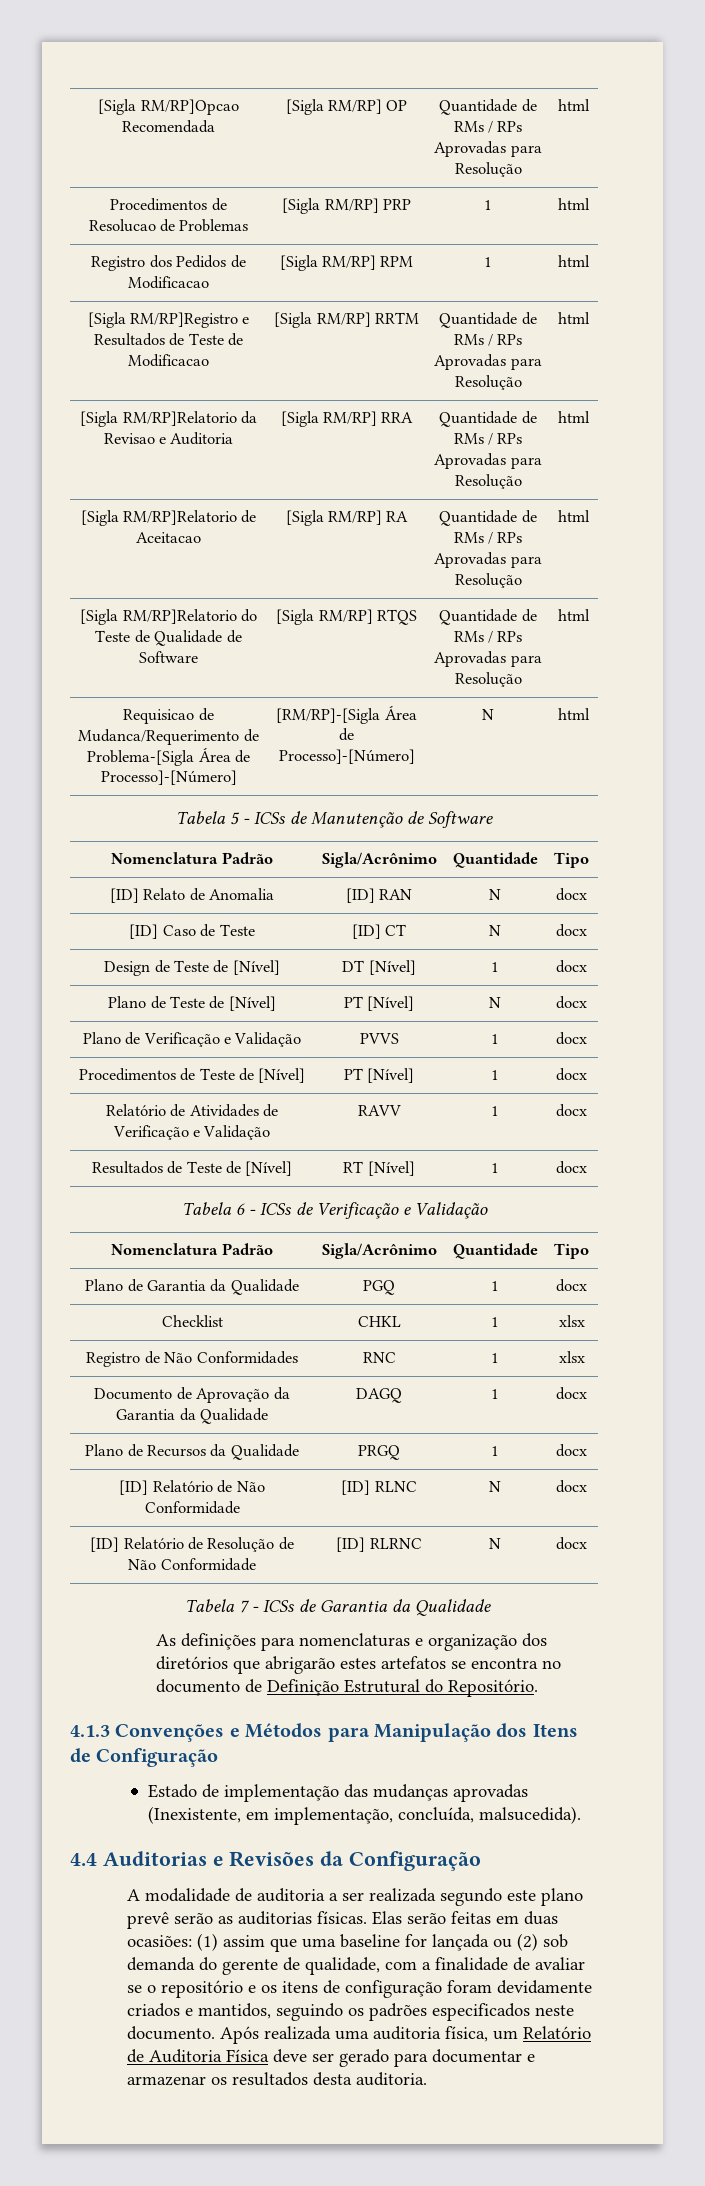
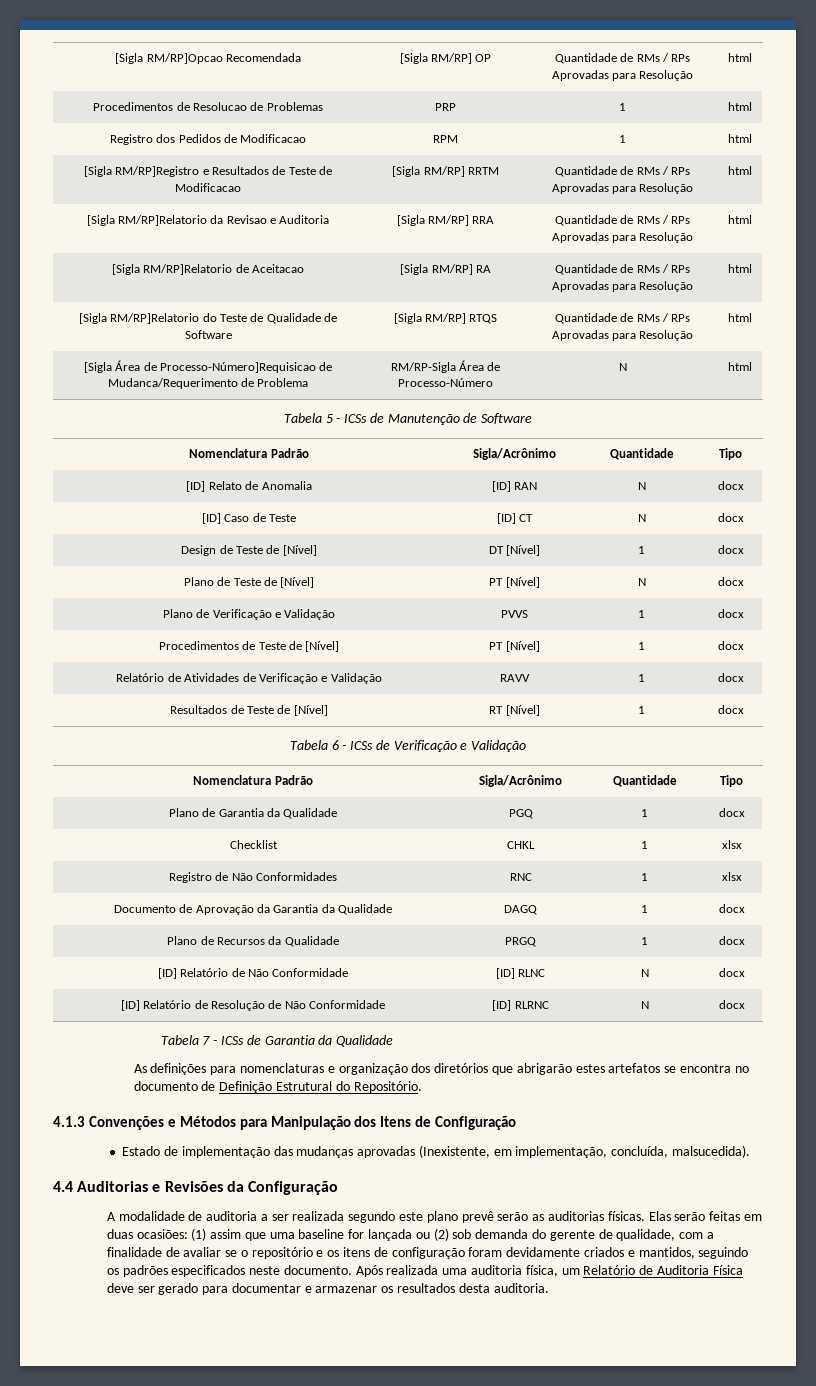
[282,198,379,214] [Sigla RM/RP] -> (323, 106) none
[279,255,376,271] [Sigla RM/RP] -> (307, 138) none
[123,708,214,724] [78,729,259,745] [87,748,250,766] [100,770,237,785] [276,706,417,724] [339,728,354,741] [278,749,415,764] Requisicao de Mudanca/Requerimento de Problema-[Sigla Área de Processo]-[Número] | [RM/RP]-[Sigla Área de Processo]-[Número] -> [83,360,333,373] [107,378,309,389] [390,360,501,373] [398,378,493,387] [Sigla Área de Processo-Número]Requisicao de Mudanca/Requerimento de Problema | RM/RP-Sigla Área de Processo-Número

